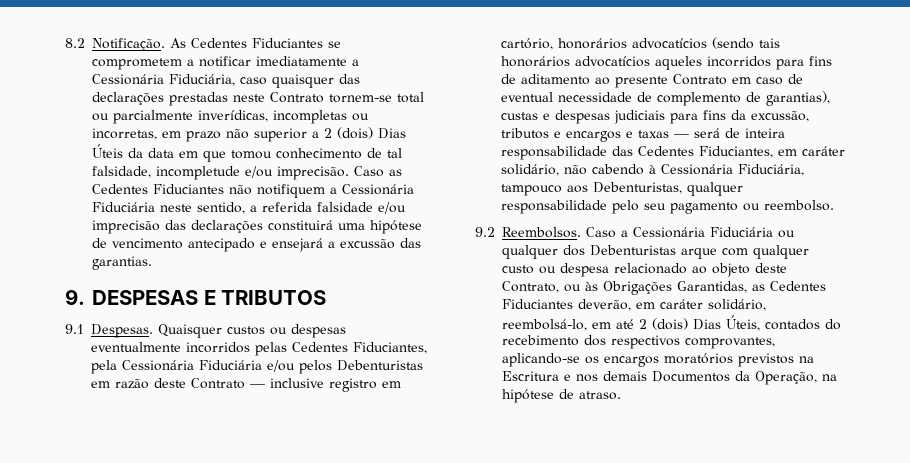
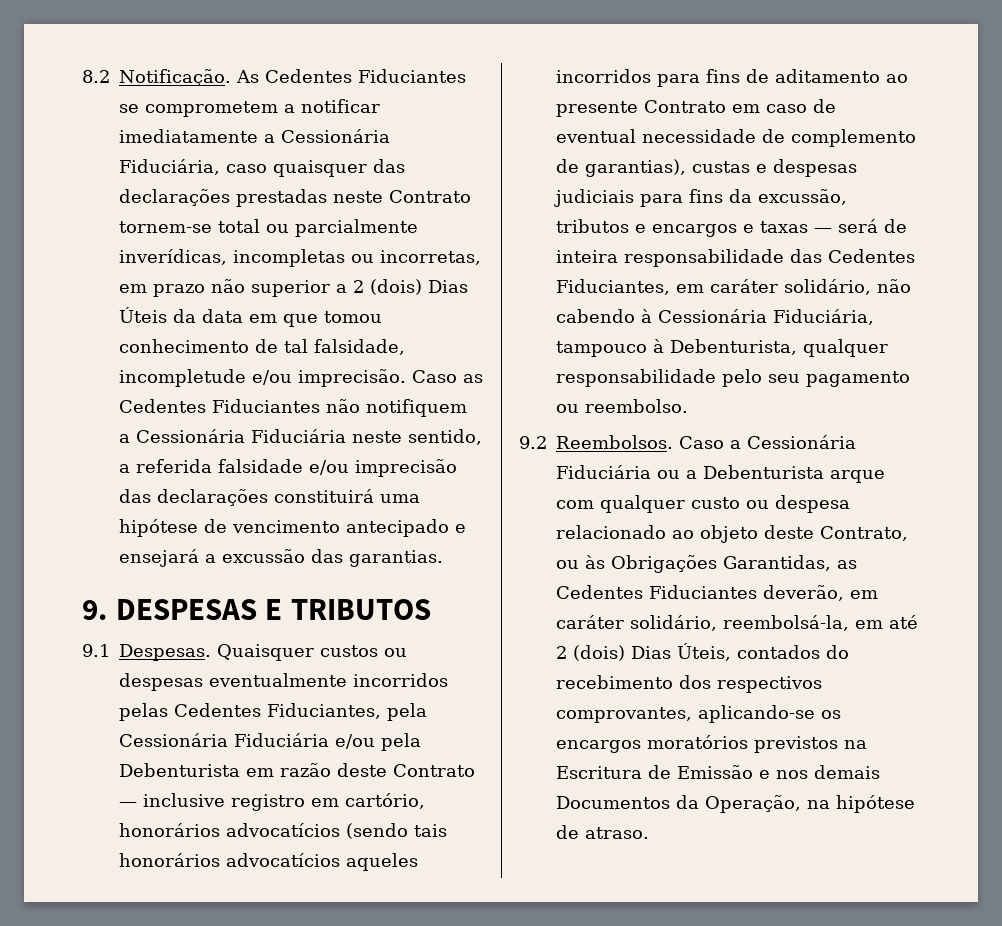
[299,360,423,374] pelos Debenturistas -> [381,733,421,751] [119,763,240,777] pela Debenturista
[567,182,682,194] aos Debenturistas, -> [653,339,797,355] à Debenturista,
[502,245,676,259] qualquer dos Debenturistas -> [686,465,824,479] a Debenturista
[502,319,587,331] reembolsá-lo, -> [723,615,849,631] reembolsá-la,
(559, 376) none -> [648,765,753,779] de Emissão

